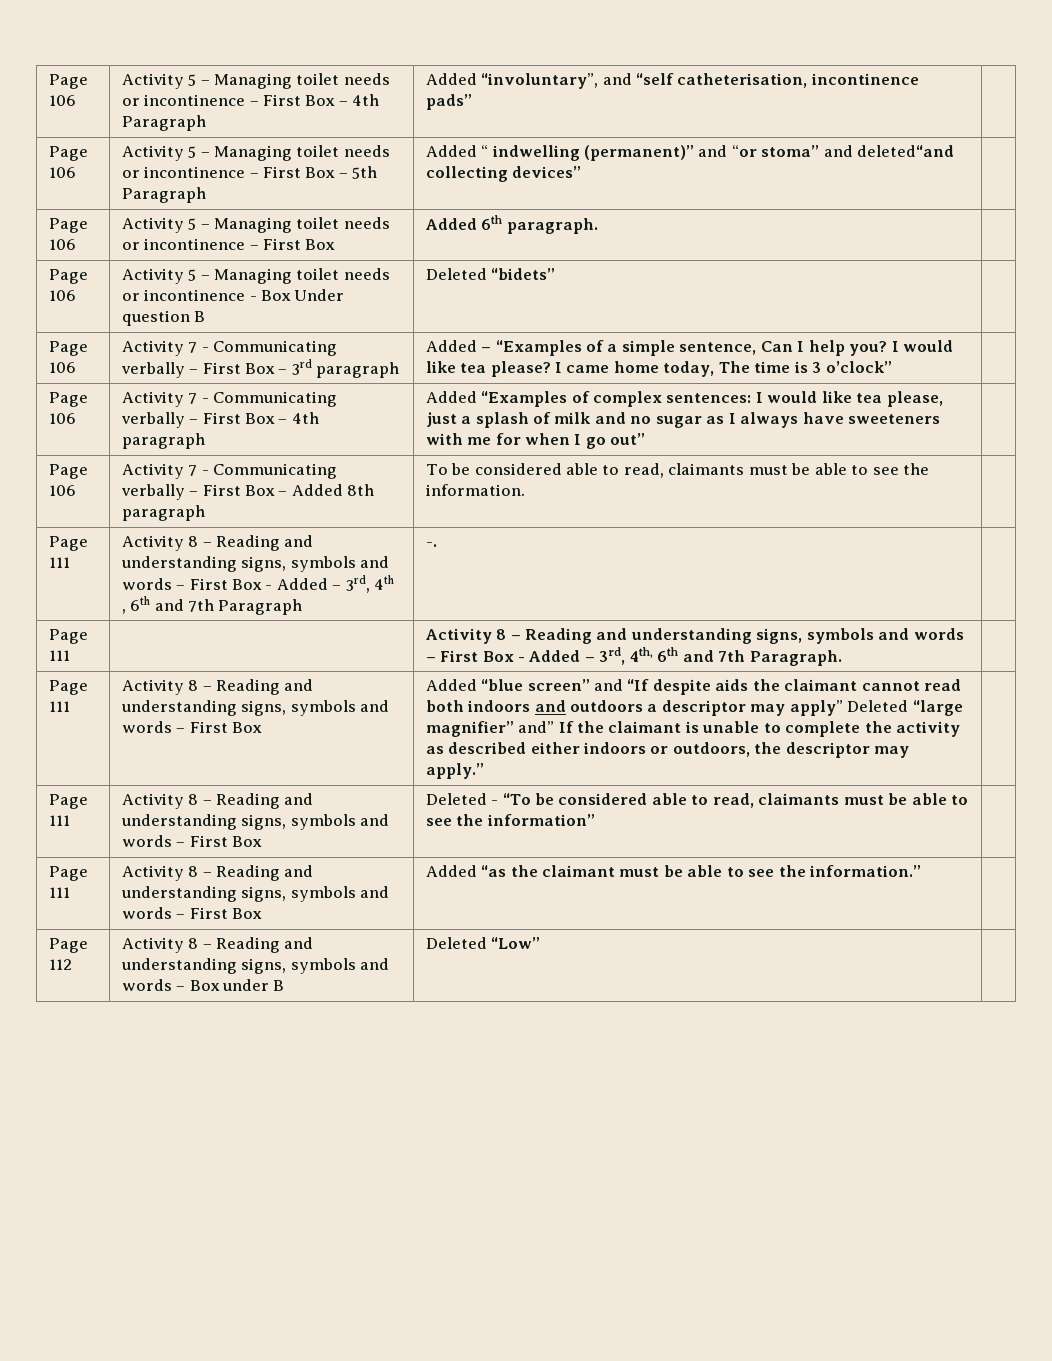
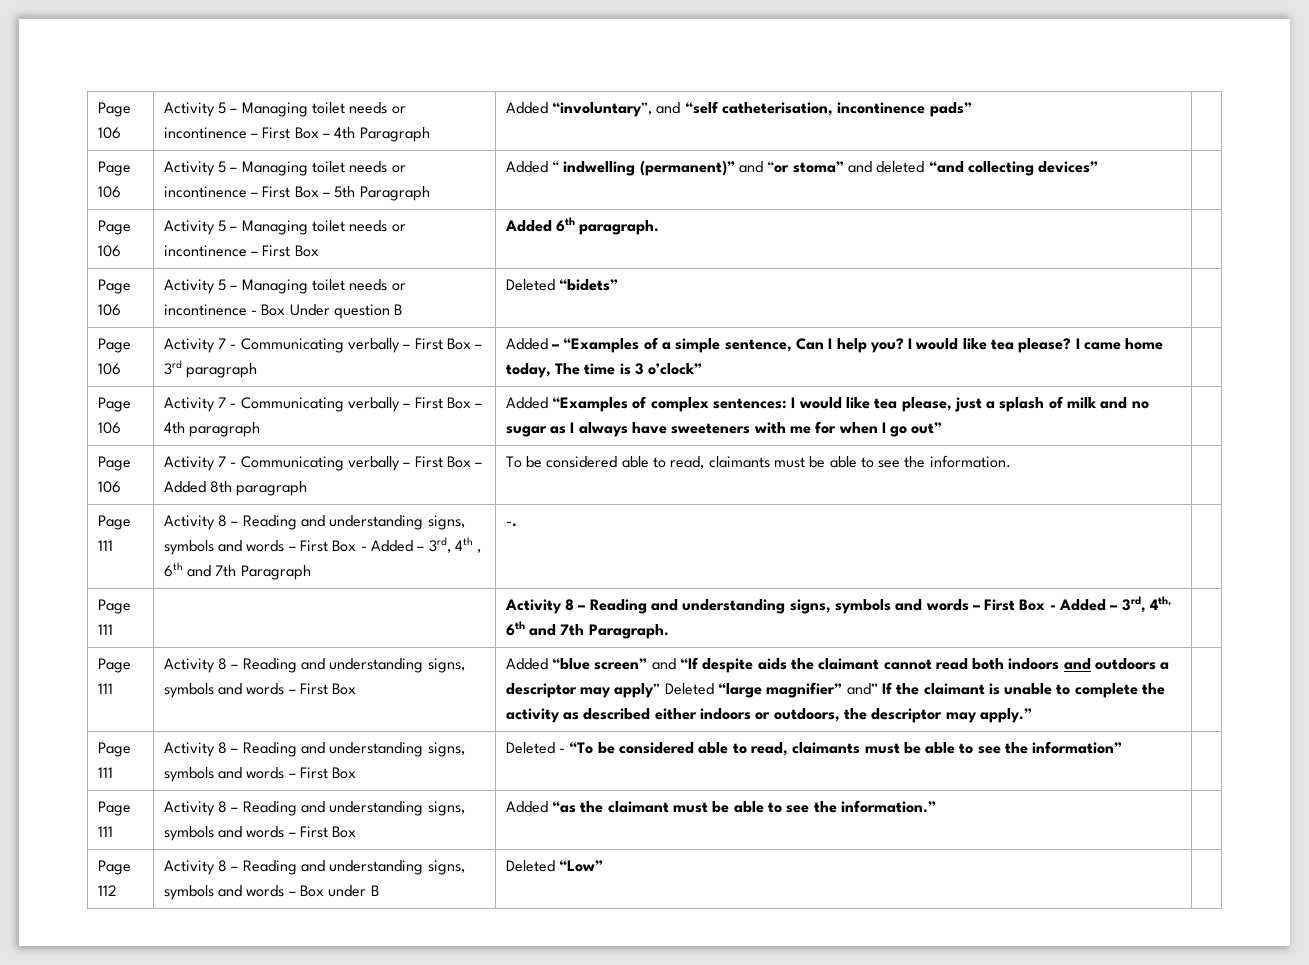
[857,145,955,157] deleted“and -> [876,161,964,173] deleted “and

